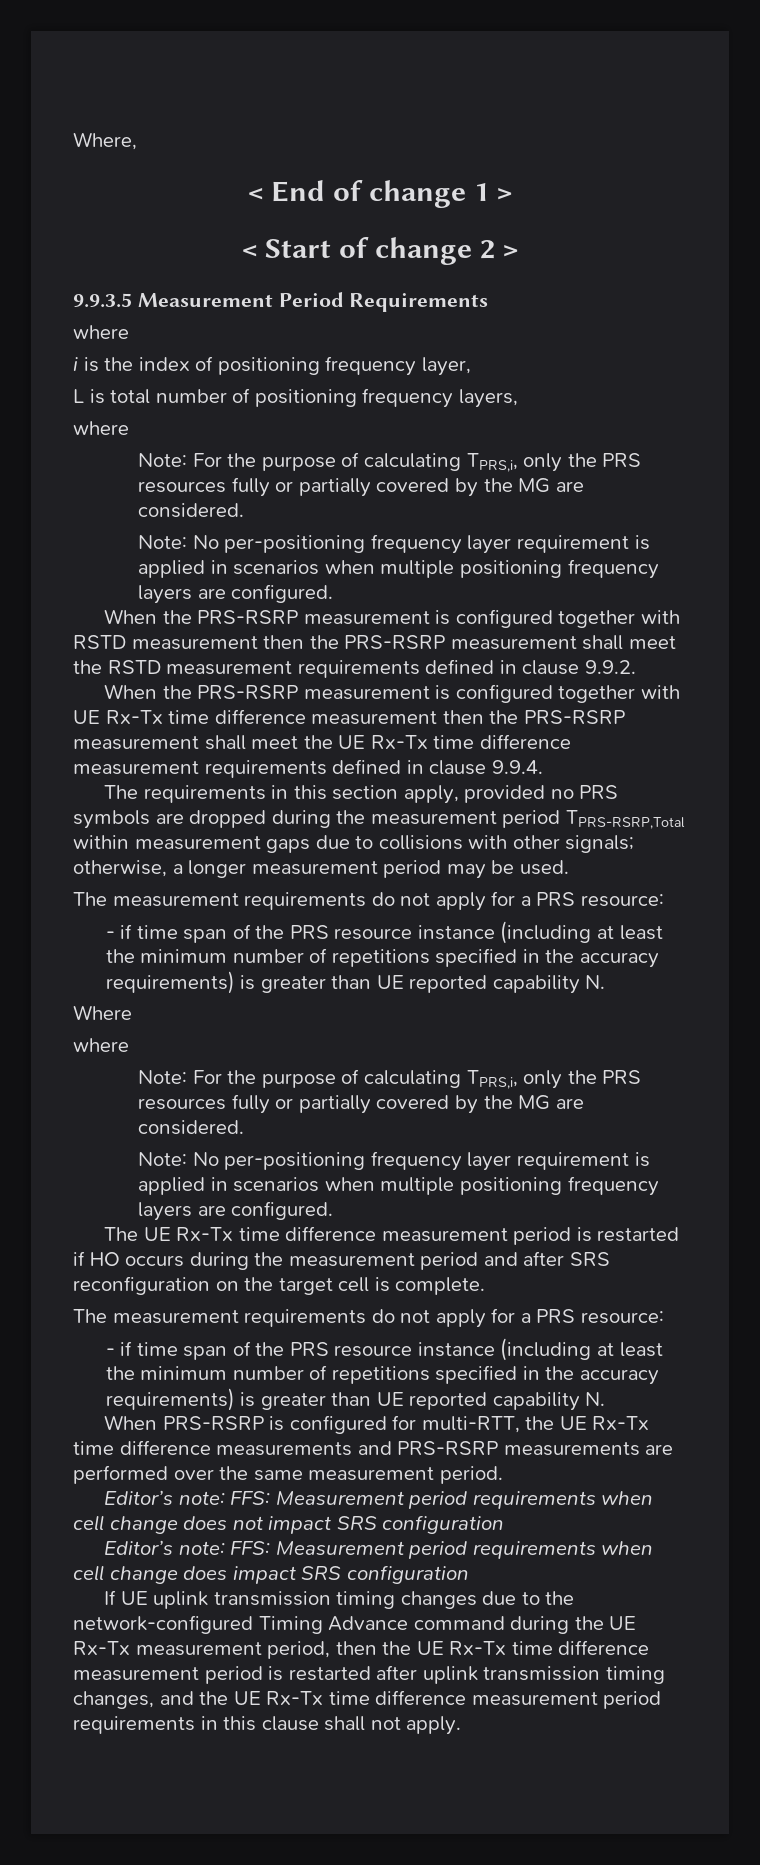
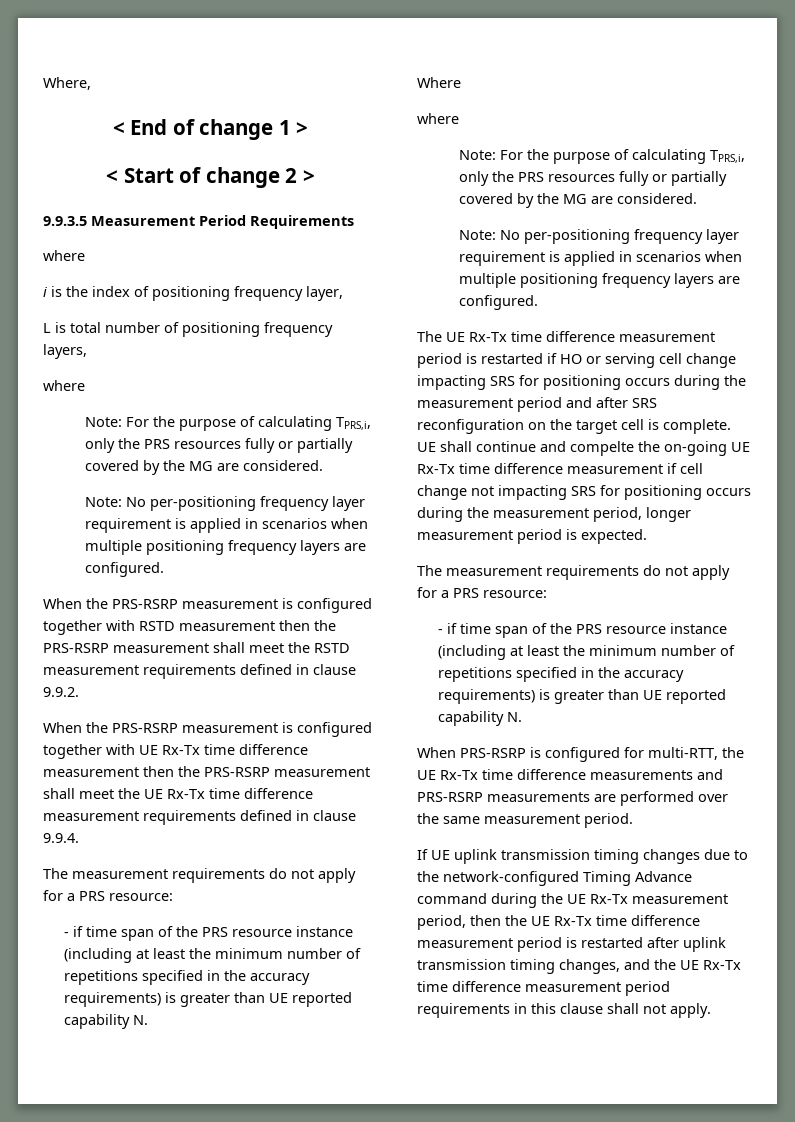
[104,785,619,804] [73,810,685,829] [73,835,635,853] [73,860,569,879] // The requirements in this section apply, provided no PRS symbols are dropped during the measurement period TPRS-RSRP,Total within measurement gaps due to collisions with other signals; otherwise, a longer measurement period may be used. -> (79, 838) none
(120, 1259) none -> [586,353,736,368] [417,375,621,390] or serving cell change impacting SRS for positioning
(486, 1286) none -> [417,441,750,456] [417,463,703,474] [417,485,751,500] [417,507,691,522] [417,529,647,544] UE shall continue and compelte the on-going UE Rx-Tx time difference measurement if cell change not impacting SRS for positioning occurs during the measurement period, longer measurement period is expected.
[104,1490,654,1509] [73,1515,505,1534] [104,1540,654,1559] [73,1565,469,1584] // Editor’s note: FFS: Measurement period requirements when cell change does not impact SRS configuration // Editor’s note: FFS: Measurement period requirements when cell change does impact SRS configuration -> (633, 820) none

